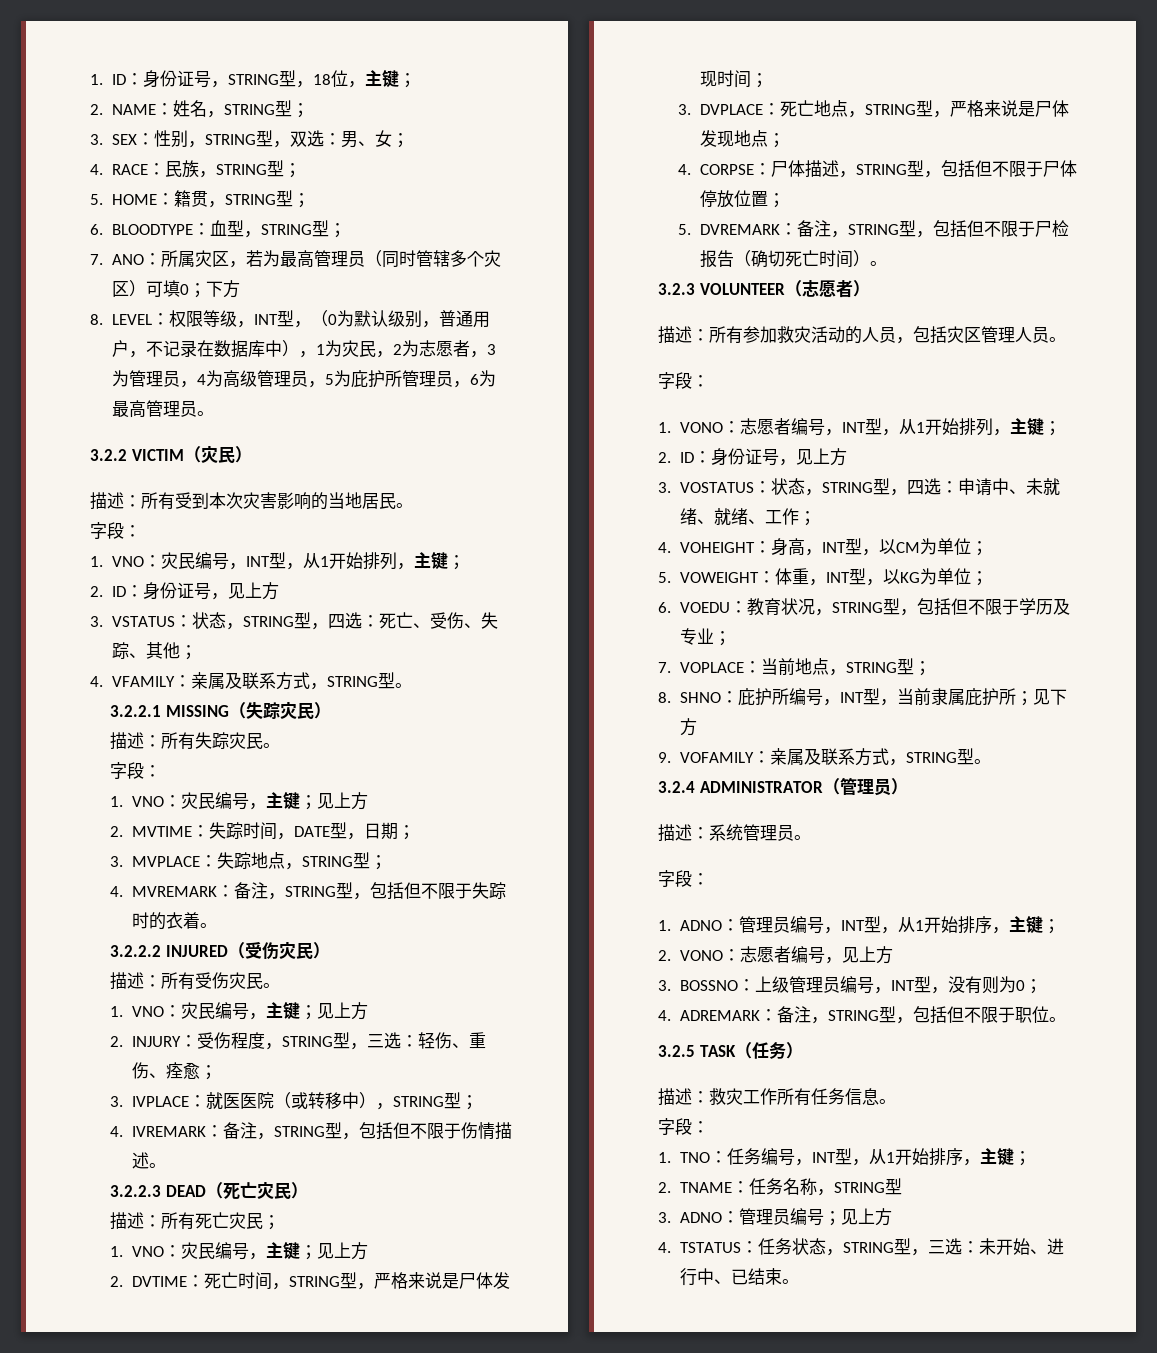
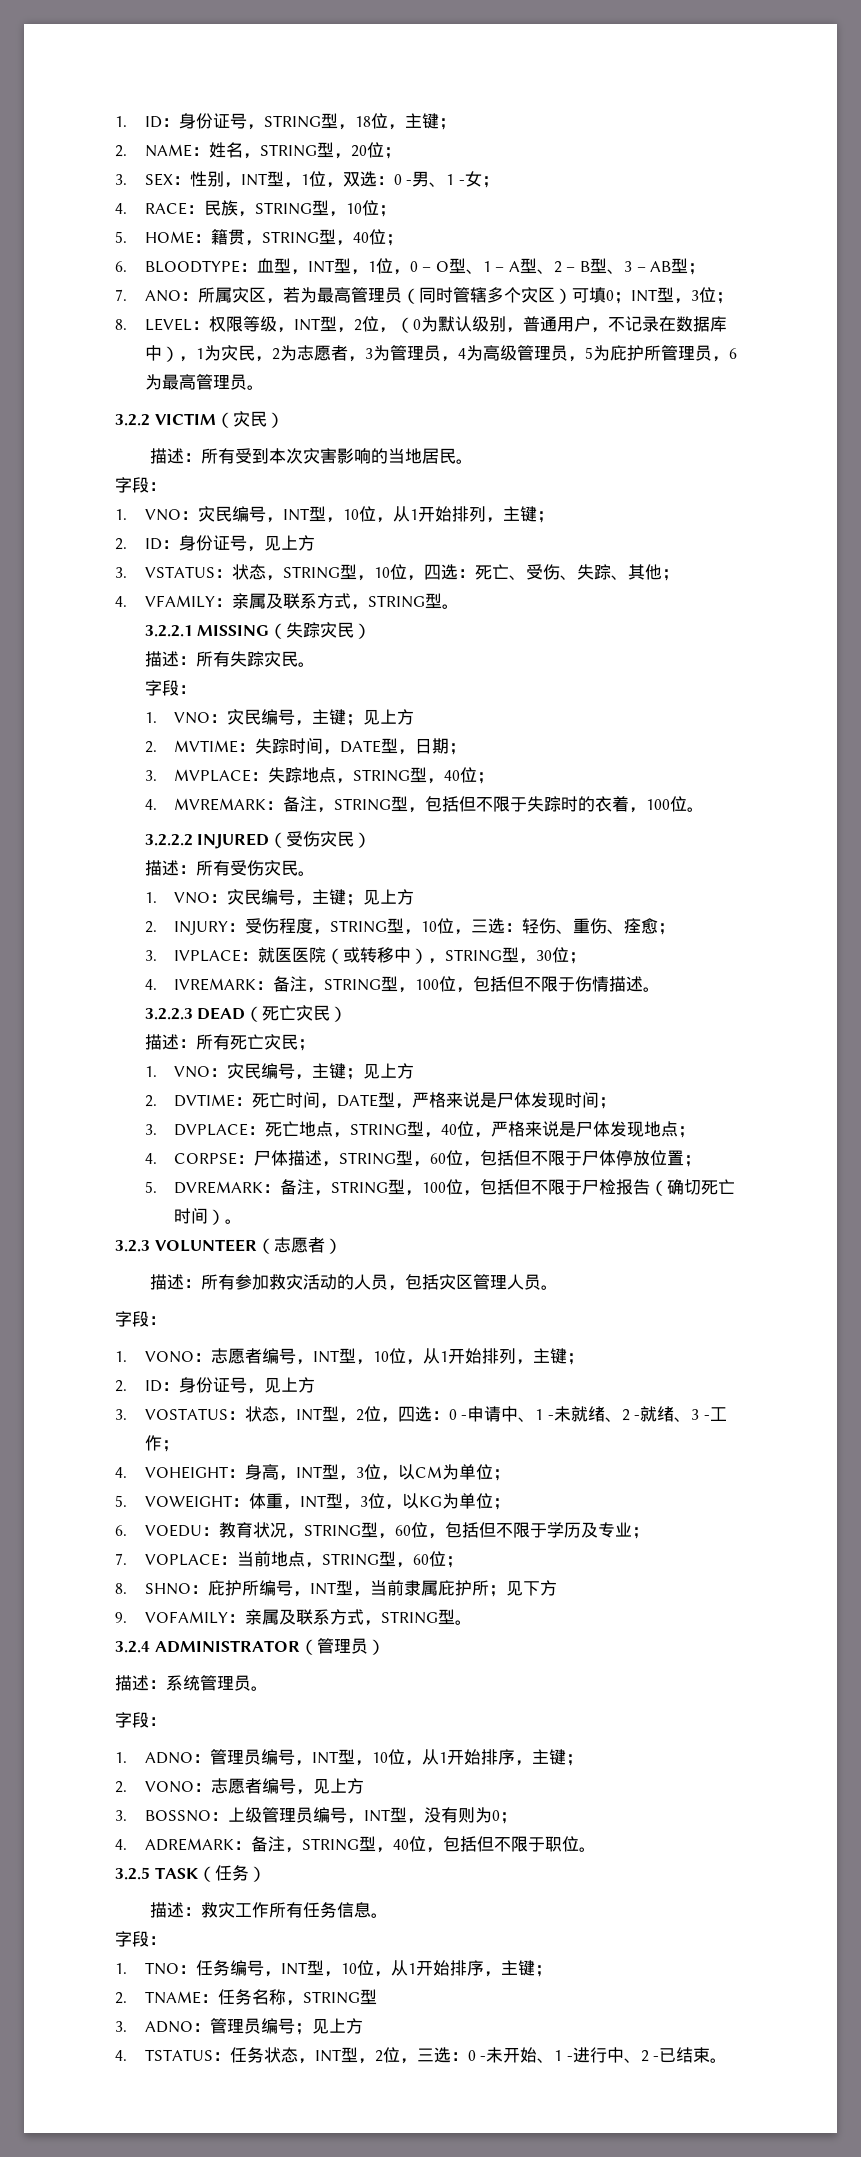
(292, 108) none -> [333,142,384,159] ，20位
[204,130,375,148] STRING型，双选：男、 -> [240,171,465,188] INT型，1位，双选：0 -男、1 -
(284, 168) none -> [328,200,379,217] ，10位
(293, 198) none -> [335,229,386,246] ，40位
[260,224,312,235] STRING -> [307,258,672,275] INT型，1位，0 – O型、1 – A型、2 – B型、3 – AB
[205,280,240,298] 下方 -> [630,287,733,304] INT型，3位；
(311, 324) none -> [353,316,396,333] 2位，
(303, 566) none -> [342,506,393,523] 10位，
(328, 626) none -> [373,564,424,581] 10位，
(370, 860) none -> [426,767,477,784] ，40位
(200, 920) none -> [628,796,687,813] ，100位
(367, 1046) none -> [420,918,471,935] 10位，
(461, 1100) none -> [518,947,569,964] ，30位
(359, 1136) none -> [414,976,473,993] 100位，
[288,1276,340,1287] STRING -> [336,1094,378,1107] DATE
(950, 114) none -> [440,1121,491,1138] 40位，
(941, 174) none -> [429,1150,480,1167] 60位，
(933, 234) none -> [421,1179,480,1196] 100位，
(899, 432) none -> [372,1348,423,1365] 10位，
[821,478,1060,496] [679,508,765,525] STRING型，四选：申请中、未就绪、就绪、 -> [295,1406,710,1423] INT型，2位，四选：0 -申请中、1 -未就绪、2 -就绪、3 -
(879, 552) none -> [355,1464,398,1481] 3位，
(883, 582) none -> [359,1493,402,1510] 3位，
(917, 612) none -> [394,1522,445,1539] 60位，
(914, 666) none -> [395,1551,446,1568] ，60位
(898, 930) none -> [371,1749,422,1766] 10位，
(913, 1020) none -> [392,1836,443,1853] 40位，
(869, 1162) none -> [340,1960,391,1977] 10位，
[842,1238,1064,1256] [679,1268,731,1286] STRING型，三选：未开始、进行中、 -> [314,2047,660,2064] INT型，2位，三选：0 -未开始、1 -进行中、2 -

